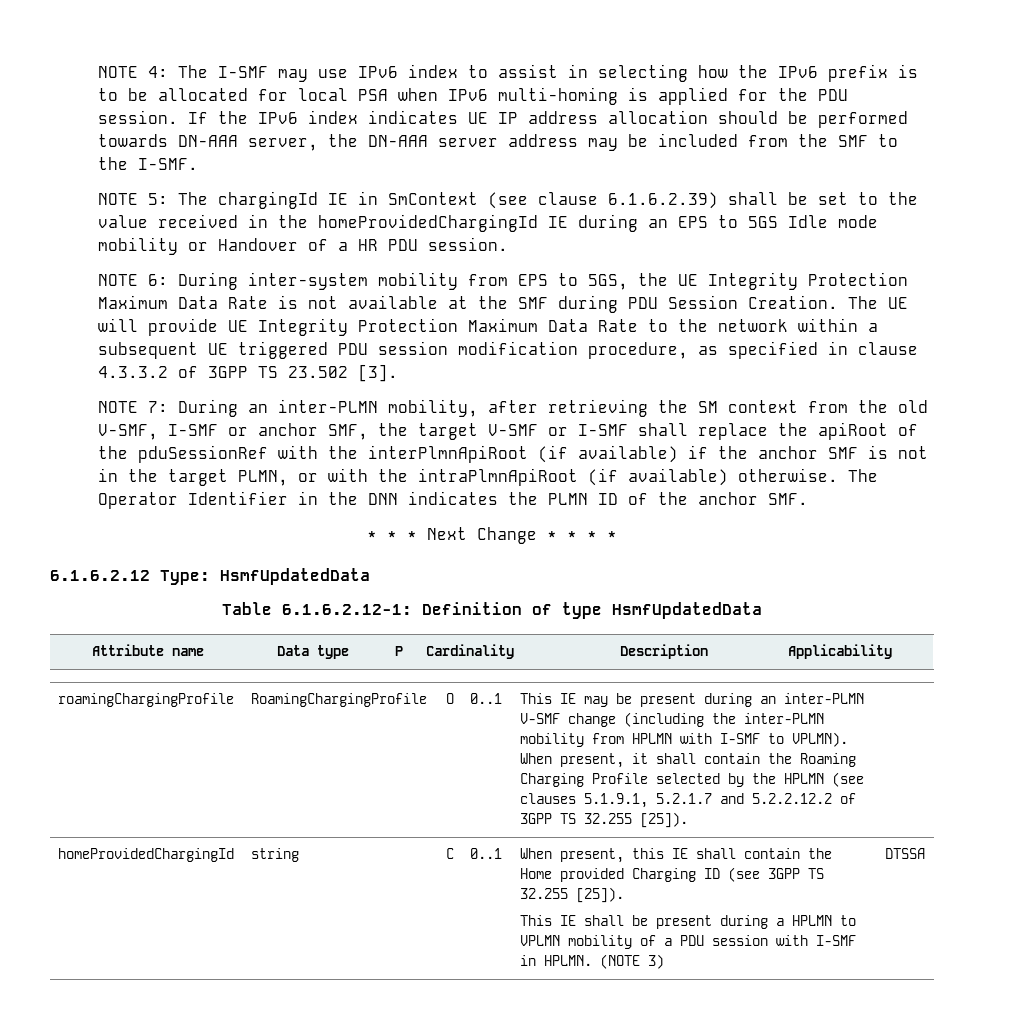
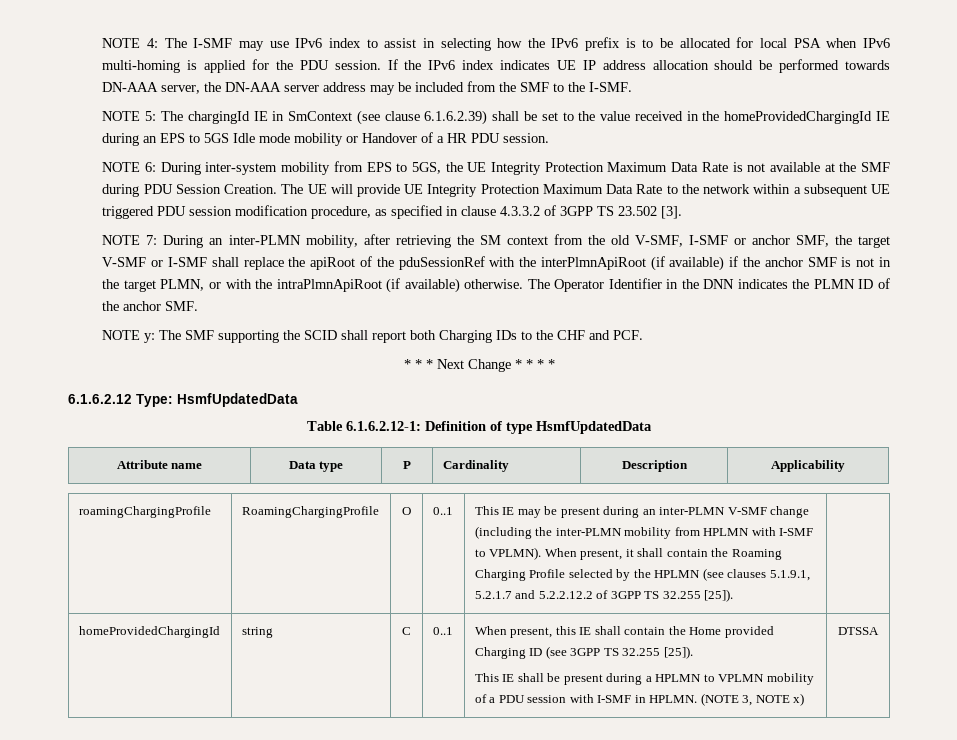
(808, 499) none -> [102,330,644,343] // NOTE y: The SMF supporting the SCID shall report both Charging IDs to the CHF and PCF.
[648,954,665,969] 3) -> [742,693,805,706] 3, NOTE x)

